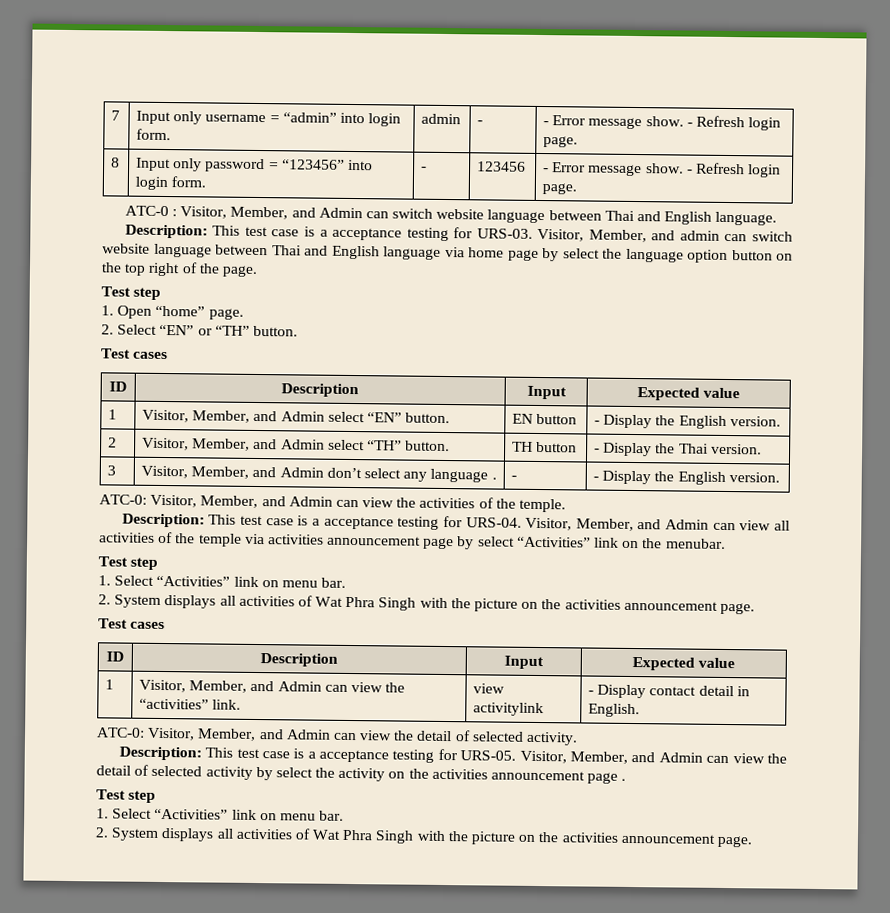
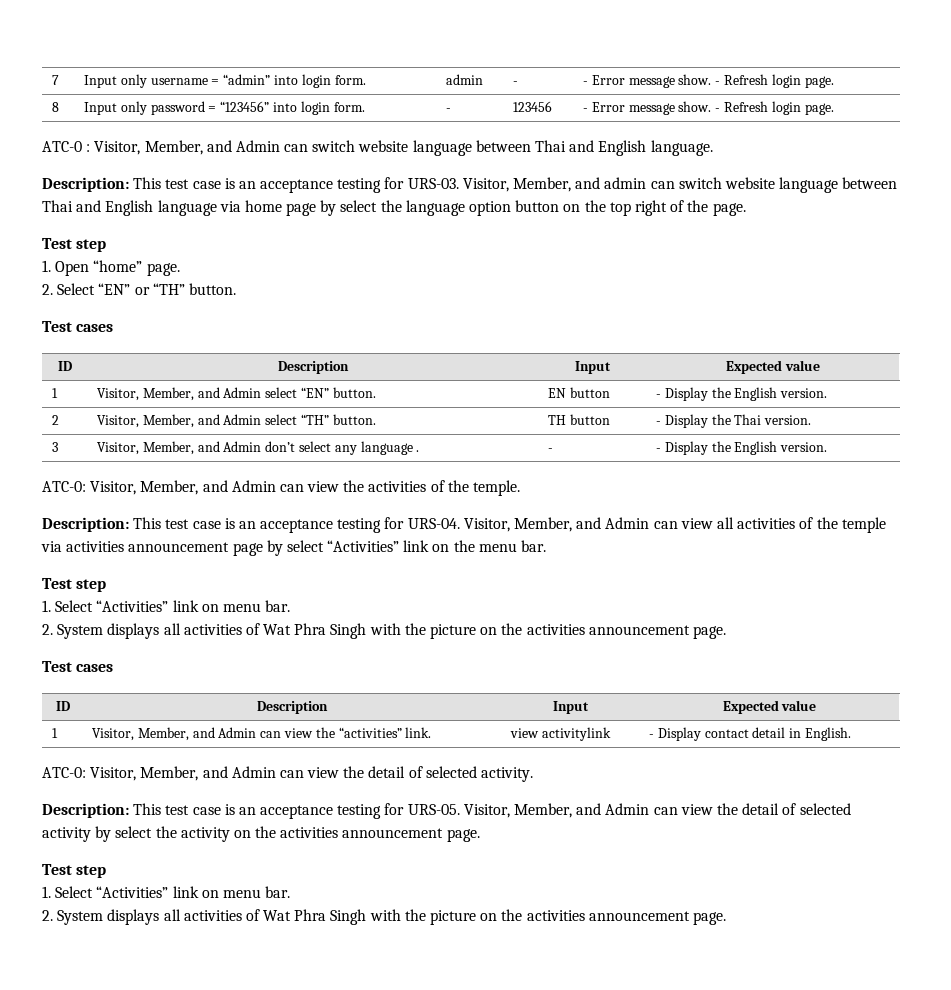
[319,229,328,237] a -> [238,181,256,189] an
[311,518,320,526] a -> [238,521,256,529] an
[665,538,726,549] menubar. -> [478,540,547,552] menu bar.
[307,751,316,759] a -> [238,807,256,815] an
[587,772,627,784] page . -> [446,829,480,842] page.

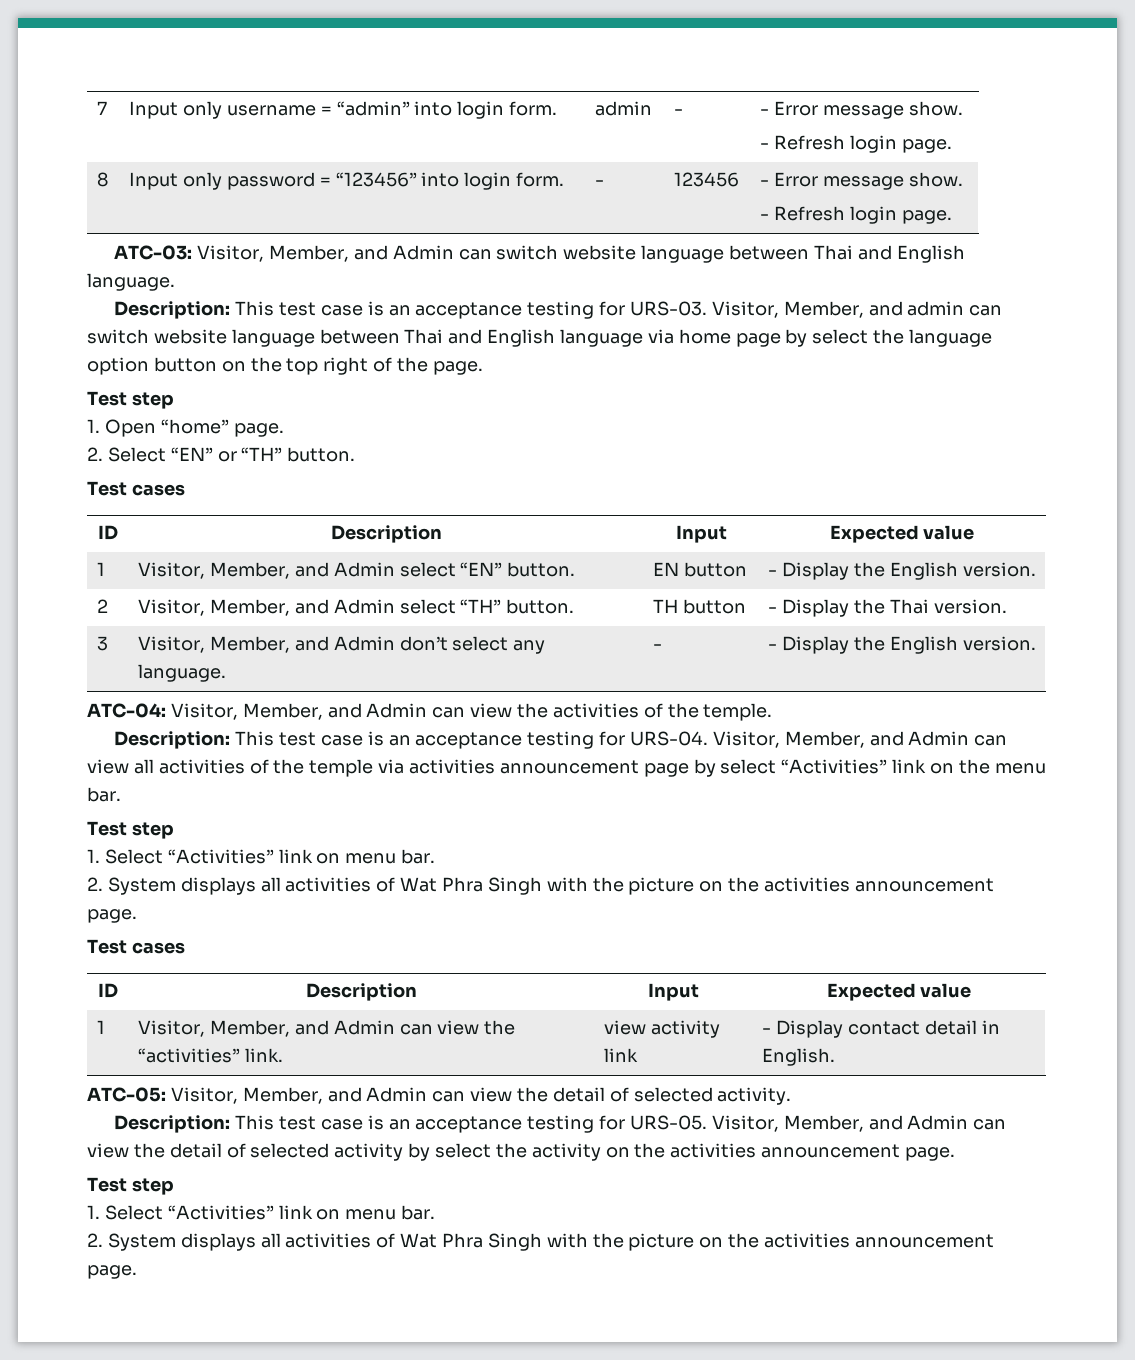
(712, 79) none -> (963, 108) //
[715,101,834,115] [42,141,91,152] - Refresh login page. // ATC-0 : -> [760,206,952,224] [114,245,193,260] // - Refresh login page. // ATC-03:
[360,441,420,455] language . -> [138,664,227,682] language.
[42,481,86,492] ATC-0: -> [87,703,166,718] ATC-04:
[541,727,611,741] activitylink -> [651,1020,721,1038] [604,1048,639,1062] activity link
[42,767,86,778] ATC-0: -> [87,1087,166,1102] ATC-05:

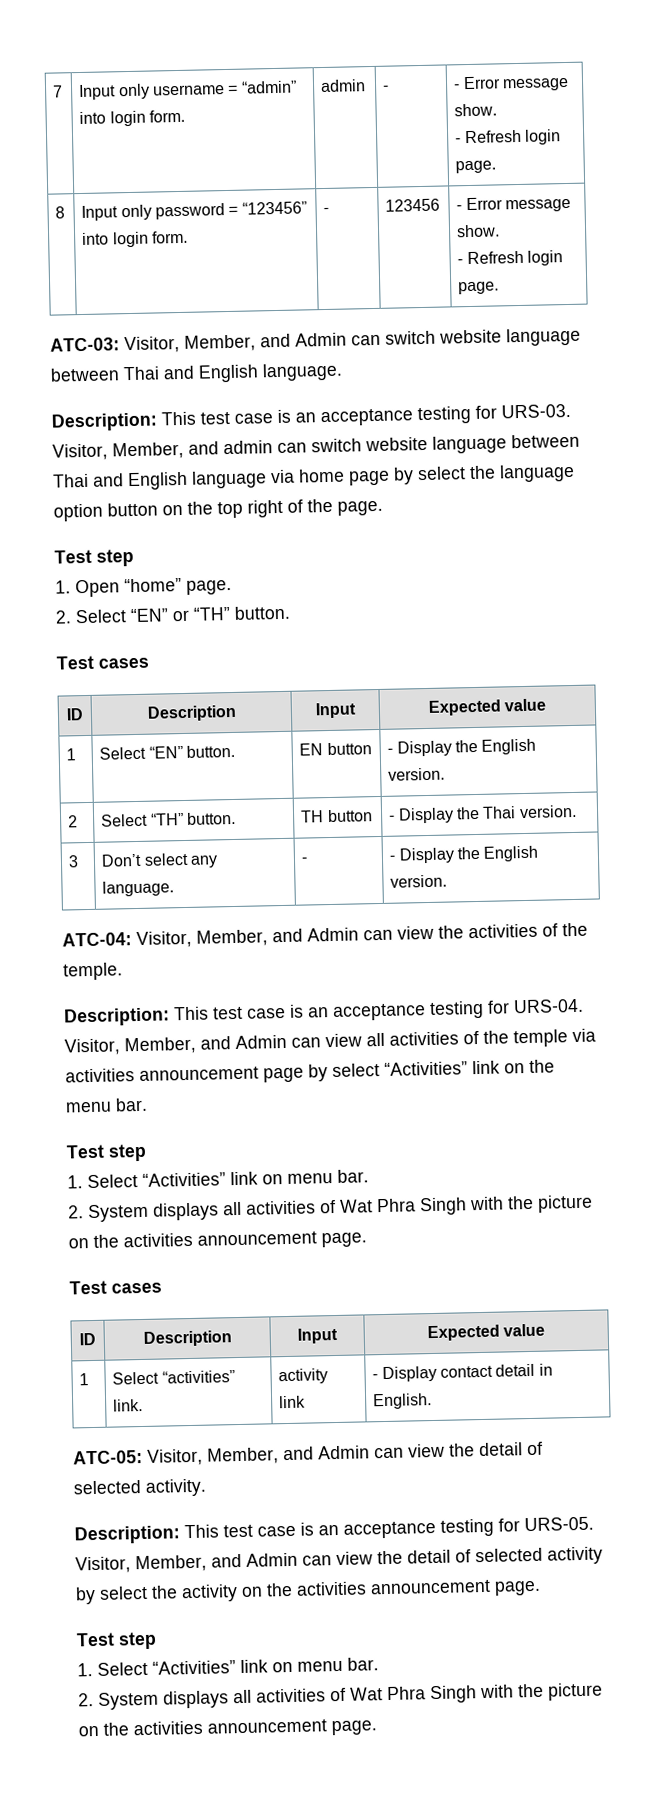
[138,562,456,579] Visitor, Member, and Admin select -> [99,746,147,760] Select
[138,599,456,616] Visitor, Member, and Admin select -> [101,813,149,827] Select
[138,636,448,653] Visitor, Member, and Admin don’t -> [101,853,143,867] Don’t
[138,1020,516,1037] Visitor, Member, and Admin can view the -> [112,1371,160,1385] Select
[604,1020,647,1035] view -> (144, 1405) none

